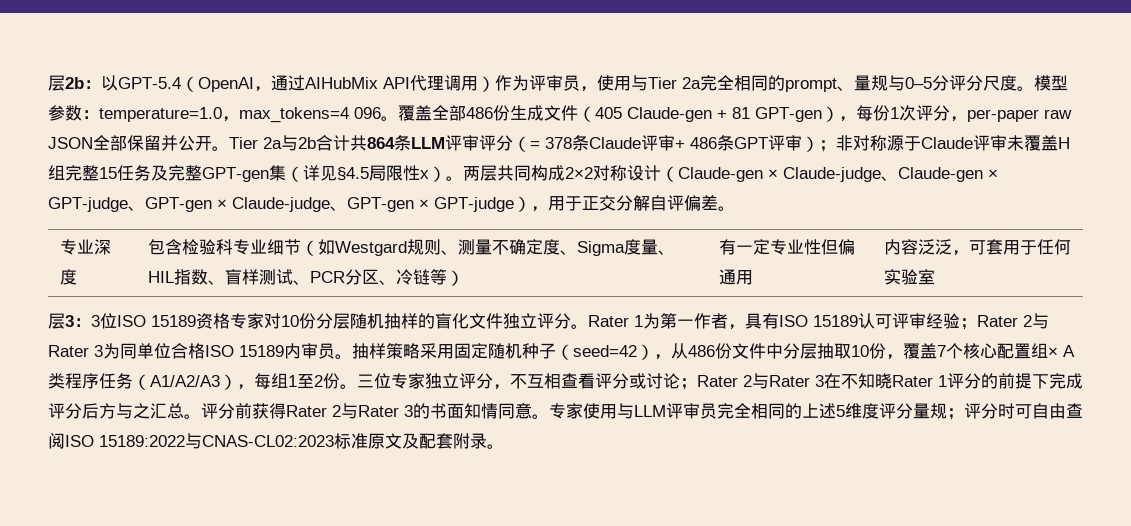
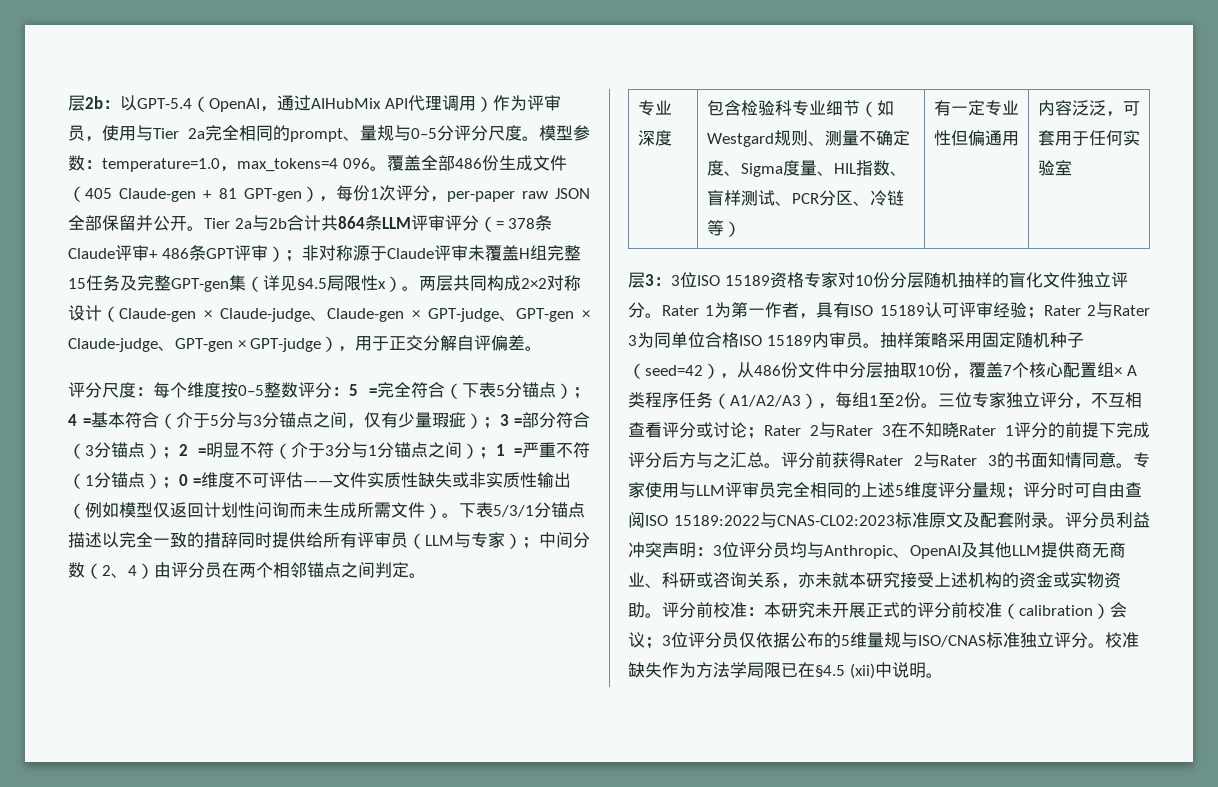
(735, 208) none -> [68,382,590,399] [68,412,590,429] [68,442,590,459] [68,472,571,489] [68,502,585,519] [68,532,590,549] [68,562,426,579] // 评分尺度：每个维度按0–5整数评分：5 =完全符合（下表5分锚点）；4 =基本符合（介于5分与3分锚点之间，仅有少量瑕疵）；3 =部分符合（3分锚点）；2 =明显不符（介于3分与1分锚点之间）；1 =严重不符（1分锚点）；0 =维度不可评估——文件实质性缺失或非实质性输出（例如模型仅返回计划性问询而未生成所需文件）。下表5/3/1分锚点描述以完全一致的措辞同时提供给所有评审员（LLM与专家）；中间分数（2、4）由评分员在两个相邻锚点之间判定。
(504, 446) none -> [1065,512,1150,528] [628,542,1126,559] [628,572,1121,589] [628,602,1127,619] [628,632,1139,649] [628,662,943,679] 评分员利益冲突声明：3位评分员均与Anthropic、OpenAI及其他LLM提供商无商业、科研或咨询关系，亦未就本研究接受上述机构的资金或实物资助。评分前校准：本研究未开展正式的评分前校准（calibration）会议；3位评分员仅依据公布的5维量规与ISO/CNAS标准独立评分。校准缺失作为方法学局限已在§4.5 (xii)中说明。

